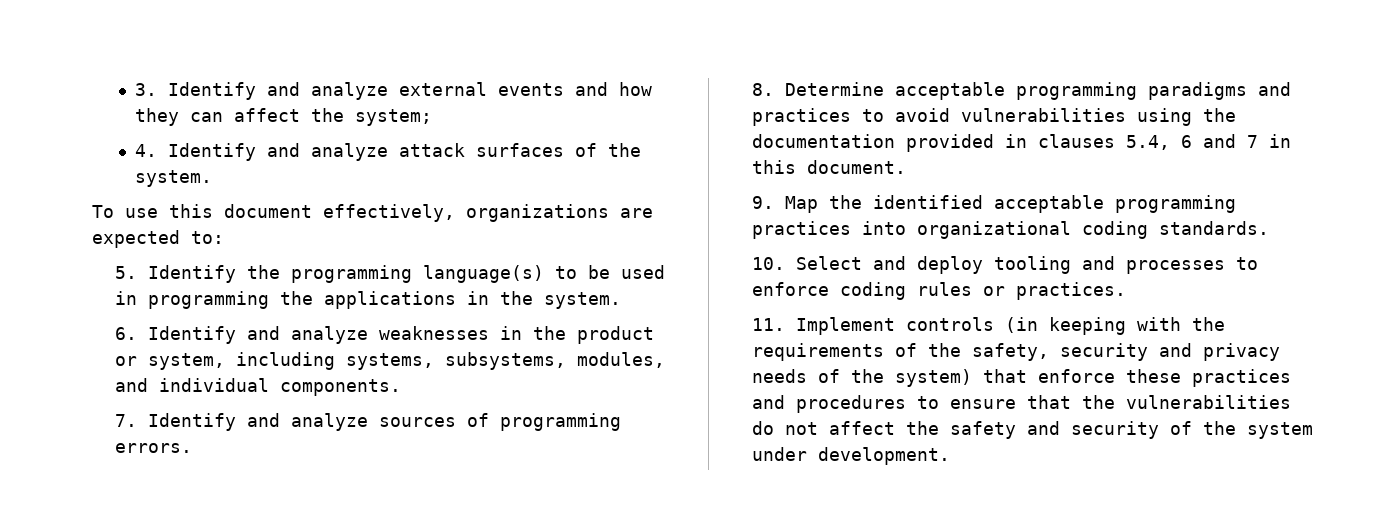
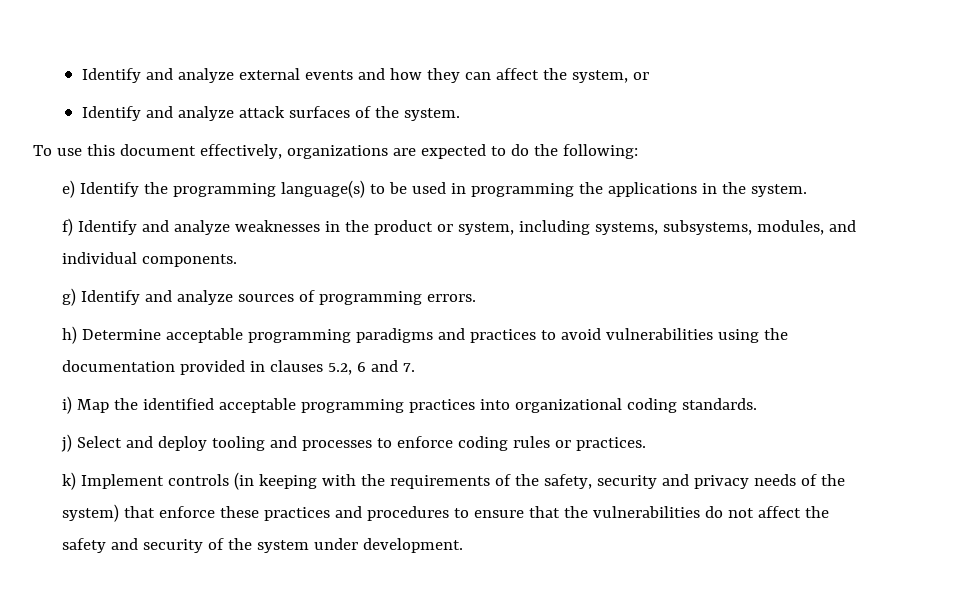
[135,83,158,96] 3. -> (82, 75) none
[355,109,433,126] [135,144,158,157] system; // 4. -> [571,70,649,83] system, or //
[191,231,224,244] [115,266,138,279] to: // 5. -> [490,144,638,159] [61,180,75,198] to do the following: // e)
[115,327,138,340] 6. -> [61,218,73,236] f)
[115,414,138,427] 7. -> [61,288,76,306] g)
[752,83,775,96] 8. -> [61,326,77,344] h)
[1126,135,1171,150] 5.4, -> [327,363,352,375] 5.2,
[1247,134,1292,148] [752,160,907,174] [752,196,775,209] 7 in this document. // 9. -> [402,363,415,372] [61,396,72,414] 7. // i)
[752,257,786,270] 10. -> [60,434,72,452] j)
[752,318,786,331] 11. -> [61,472,76,490] k)

